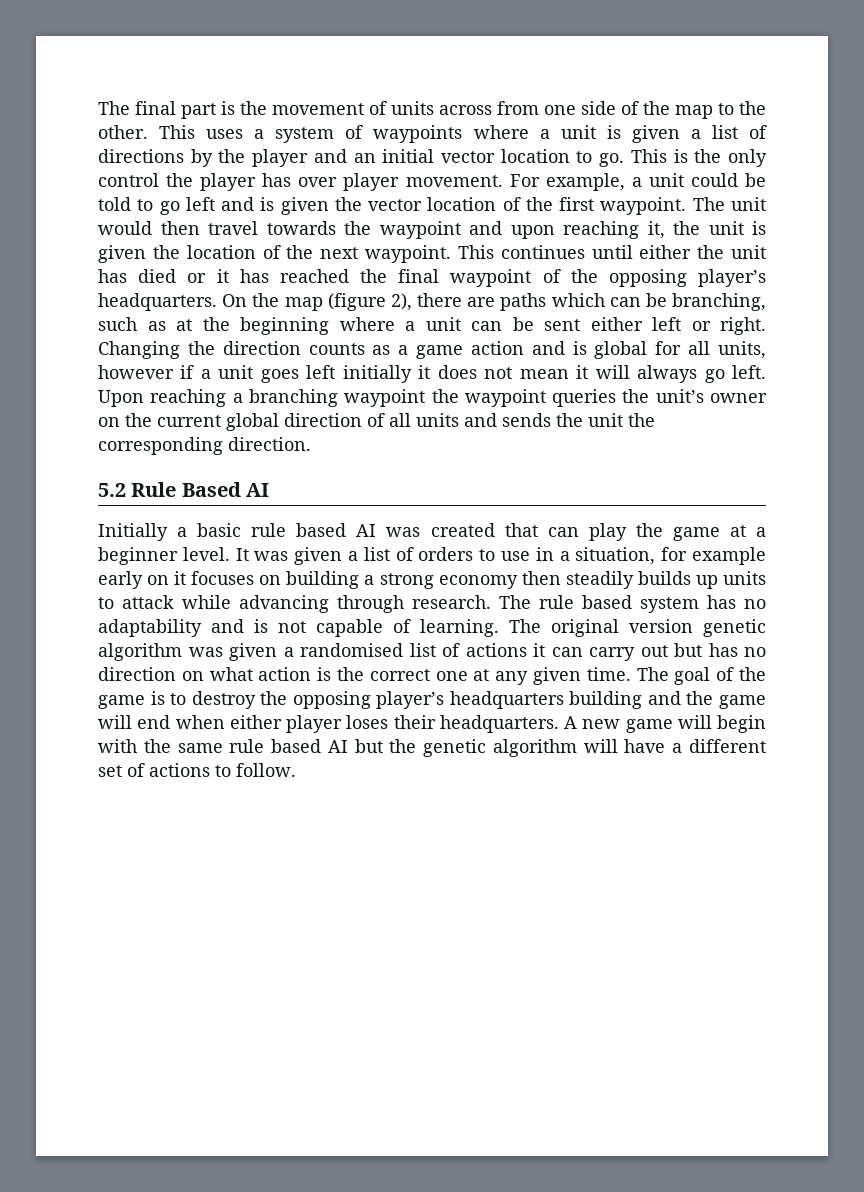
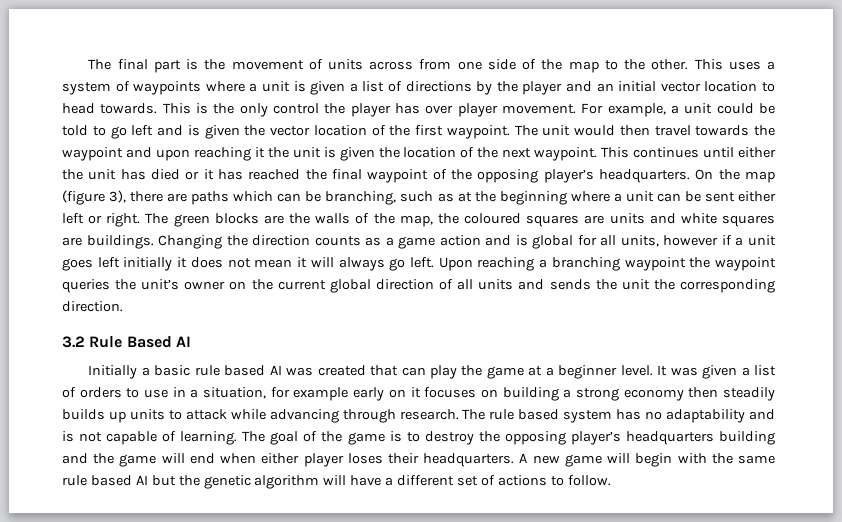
[599,153,625,167] go. -> [62,103,158,114] head towards.
[647,221,665,239] it, -> [254,147,265,158] it
[390,293,412,311] 2), -> [109,190,127,203] 3),
(766, 326) none -> [145,213,775,227] [62,235,154,249] The green blocks are the walls of the map, the coloured squares are units and white squares are buildings.
[98,483,126,497] 5.2 -> [62,336,85,348] 3.2
[551,619,766,637] [98,643,766,661] [98,667,669,685] original version genetic algorithm was given a randomised list of actions it can carry out but has no direction on what action is the correct one at any given time. The -> (266, 436) none

